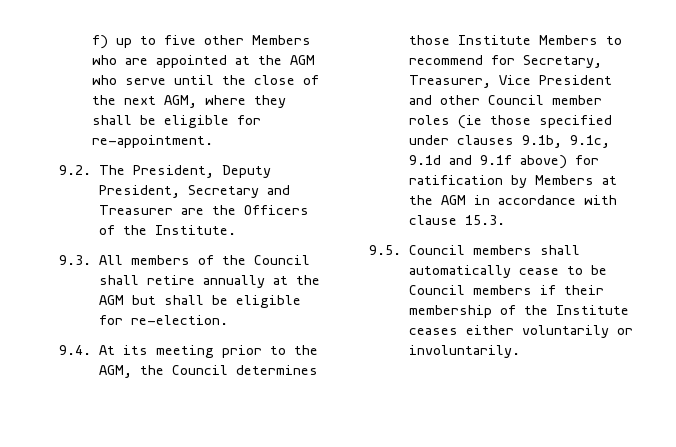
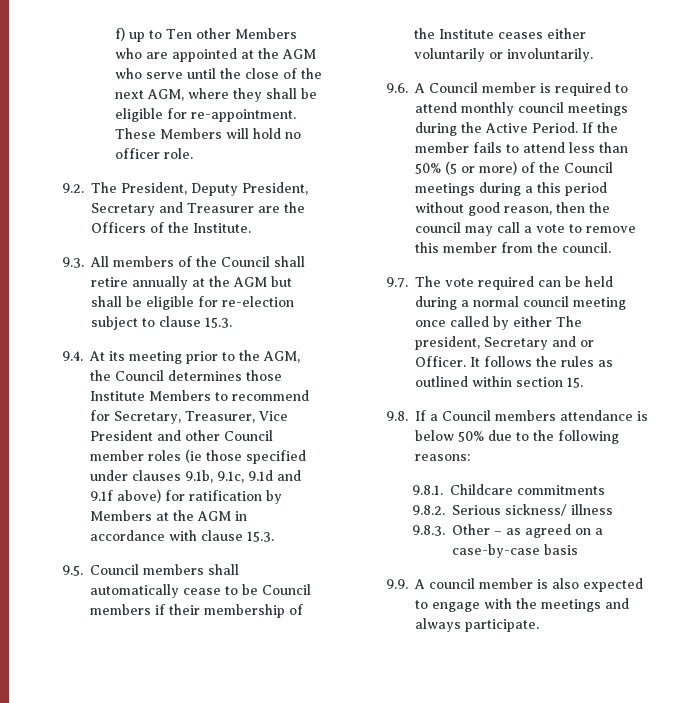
[163,35,196,45] five -> [165,29,192,39] Ten
(213, 141) none -> [114,128,301,139] [114,148,193,159] These Members will hold no officer role.
[130,315,228,325] re-election. -> [221,296,294,307] [90,316,232,330] re-election subject to clause 15.3.
(520, 351) none -> [385,82,628,96] [414,102,628,116] [414,122,618,136] [414,142,628,153] [414,161,613,175] [414,182,607,196] [414,202,610,216] [414,222,636,236] [414,242,611,253] [385,276,613,290] [414,296,626,310] [414,316,582,330] [414,336,594,350] [414,356,613,367] [414,376,583,388] [385,410,648,421] [414,430,619,444] [414,454,470,461] [412,484,606,495] [412,504,614,516] [412,524,604,538] [452,544,579,558] [385,578,643,592] [414,598,629,612] [414,618,539,632] // 9.6. A Council member is required to attend monthly council meetings during the Active Period. If the member fails to attend less than 50% (5 or more) of the Council meetings during a this period without good reason, then the council may call a vote to remove this member from the council. // 9.7. The vote required can be held during a normal council meeting once called by either The president, Secretary and or Officer. It follows the rules as outlined within section 15. // 9.8. If a Council members attendance is below 50% due to the following reasons: // 9.8.1. Childcare commitments // 9.8.2. Serious sickness/ illness // 9.8.3. Other – as agreed on a case-by-case basis // 9.9. A council member is also expected to engage with the meetings and always participate.

